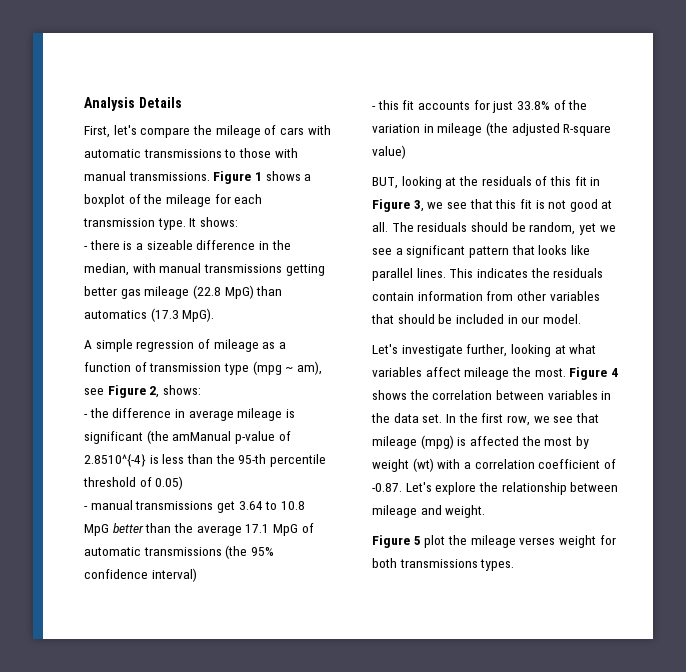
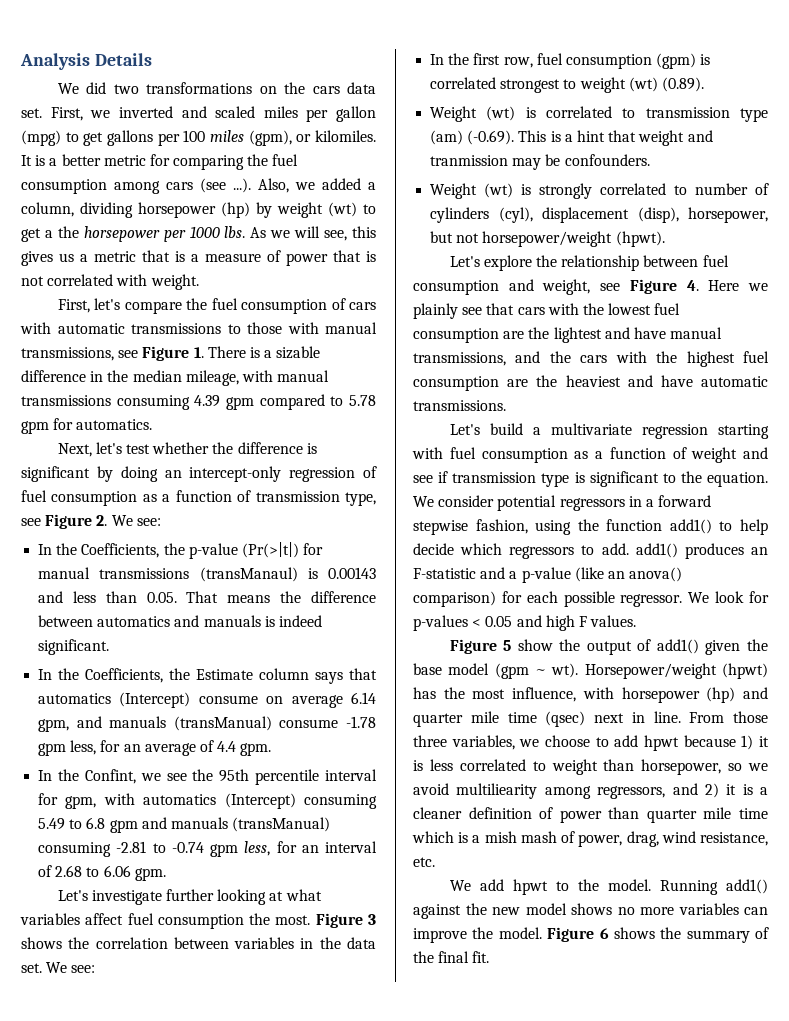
(182, 102) none -> [57,82,376,94] [21,106,376,122] [21,130,376,146] [21,154,299,170] [21,178,376,194] [21,202,376,218] [21,226,377,242] [21,250,376,266] [21,274,199,290] // We did two transformations on the cars data set. First, we inverted and scaled miles per gallon (mpg) to get gallons per 100 miles (gpm), or kilomiles. It is a better metric for comparing the fuel consumption among cars (see ...). Also, we added a column, dividing horsepower (hp) by weight (wt) to get a the horsepower per 1000 lbs. As we will see, this gives us a metric that is a measure of power that is not correlated with weight.
[215,125,261,138] mileage -> [211,298,328,314] fuel consumption
[128,171,312,184] [84,194,263,207] [83,217,238,230] [84,240,193,250] transmissions. Figure 1 shows a boxplot of the mileage for each transmission type. It shows: // - there is a sizeable -> [21,346,321,361] transmissions, see Figure 1. There is a sizable
[84,263,129,276] median, -> [132,370,239,386] median mileage,
[285,264,325,276] [84,285,283,299] [84,308,215,322] [84,339,259,352] getting better gas mileage (22.8 MpG) than automatics (17.3 MpG). // A simple regression of mileage -> [116,394,376,410] [21,418,153,434] [57,442,317,457] [21,466,377,482] [21,490,138,506] consuming 4.39 gpm compared to 5.78 gpm for automatics. // Next, let's test whether the difference is significant by doing an intercept-only regression of fuel consumption
[223,361,322,375] [84,385,201,398] [84,408,295,421] [84,430,291,444] [84,454,326,467] [83,476,184,490] [84,500,305,513] [84,523,314,536] [84,545,274,559] [84,568,197,582] [372,100,588,113] [372,122,612,136] [372,145,406,159] [372,176,601,189] [372,199,613,212] [372,222,616,235] [372,245,590,258] [372,268,604,281] [372,291,600,301] [371,314,581,324] type (mpg ~ am), see Figure 2, shows: // - the difference in average mileage is significant (the amManual p-value of 2.8510^{-4} is less than the 95-th percentile threshold of 0.05) // - manual transmissions get 3.64 to 10.8 MpG better than the average 17.1 MpG of automatic transmissions (the 95% confidence interval) // - this fit accounts for just 33.8% of the variation in mileage (the adjusted R-square value) // BUT, looking at the residuals of this fit in Figure 3, we see that this fit is not good at all. The residuals should be random, yet we see a significant pattern that looks like parallel lines. This indicates the residuals contain information from other variables that should be included in our model. -> [345,492,376,506] [21,514,161,529] [38,542,324,559] [38,567,376,582] [38,591,376,603] [38,615,322,627] [38,639,110,655] [38,668,377,684] [38,692,376,708] [38,716,376,732] [38,740,272,756] [38,769,377,785] [38,793,377,809] [38,817,331,833] [38,841,377,857] [38,865,166,881] type, see Figure 2. We see: // In the Coefficients, the p-value (Pr(>|t|) for manual transmissions (transManaul) is 0.00143 and less than 0.05. That means the difference between automatics and manuals is indeed significant. // In the Coefficients, the Estimate column says that automatics (Intercept) consume on average 6.14 gpm, and manuals (transManual) consume -1.78 gpm less, for an average of 4.4 gpm. // In the Confint, we see the 95th percentile interval for gpm, with automatics (Intercept) consuming 5.49 to 6.8 gpm and manuals (transManual) consuming -2.81 to -0.74 gpm less, for an interval of 2.68 to 6.06 gpm.
[466,344,508,357] further, -> [166,889,215,901] further
[464,367,510,380] mileage -> [127,913,244,929] fuel consumption
[610,368,618,377] 4 -> [367,914,376,925] 3
(443, 418) none -> [46,962,96,973] We see: //
[533,413,599,423] [372,435,589,449] [372,458,616,472] [372,483,402,492] we see that mileage (mpg) is affected the most by weight (wt) with a correlation coefficient of -0.87. -> [536,53,711,69] [430,77,704,93] [430,106,768,122] [430,130,713,146] [430,154,650,170] [430,183,769,199] [430,207,768,223] [430,231,665,247] fuel consumption (gpm) is correlated strongest to weight (wt) (0.89). // Weight (wt) is correlated to transmission type (am) (-0.69). This is a hint that weight and tranmission may be confounders. // Weight (wt) is strongly correlated to number of cylinders (cyl), displacement (disp), horsepower, but not horsepower/weight (hpwt). //
[372,505,486,518] [372,535,616,548] [372,558,515,571] mileage and weight. // Figure 5 plot the mileage verses weight for both transmissions types. -> [702,255,729,267] [413,279,768,295] [413,303,681,319] [413,327,723,343] [413,351,769,367] [413,375,768,391] [413,400,506,411] [449,423,769,439] [412,447,768,463] [413,471,768,487] [413,495,712,511] [413,519,768,535] [413,543,768,559] [413,567,683,583] [413,591,769,607] [413,615,637,631] [449,639,768,655] [413,663,768,679] [413,687,768,703] [413,711,768,727] [413,735,769,751] [413,759,768,775] [413,783,768,799] [413,807,768,823] [412,831,768,847] [413,857,435,867] [449,879,768,895] [413,903,768,919] [413,927,769,943] [413,951,490,963] fuel consumption and weight, see Figure 4. Here we plainly see that cars with the lowest fuel consumption are the lightest and have manual transmissions, and the cars with the highest fuel consumption are the heaviest and have automatic transmissions. // Let's build a multivariate regression starting with fuel consumption as a function of weight and see if transmission type is significant to the equation. We consider potential regressors in a forward stepwise fashion, using the function add1() to help decide which regressors to add. add1() produces an F-statistic and a p-value (like an anova() comparison) for each possible regressor. We look for p-values < 0.05 and high F values. // Figure 5 show the output of add1() given the base model (gpm ~ wt). Horsepower/weight (hpwt) has the most influence, with horsepower (hp) and quarter mile time (qsec) next in line. From those three variables, we choose to add hpwt because 1) it is less correlated to weight than horsepower, so we avoid multiliearity among regressors, and 2) it is a cleaner definition of power than quarter mile time which is a mish mash of power, drag, wind resistance, etc. // We add hpwt to the model. Running add1() against the new model shows no more variables can improve the model. Figure 6 shows the summary of the final fit.

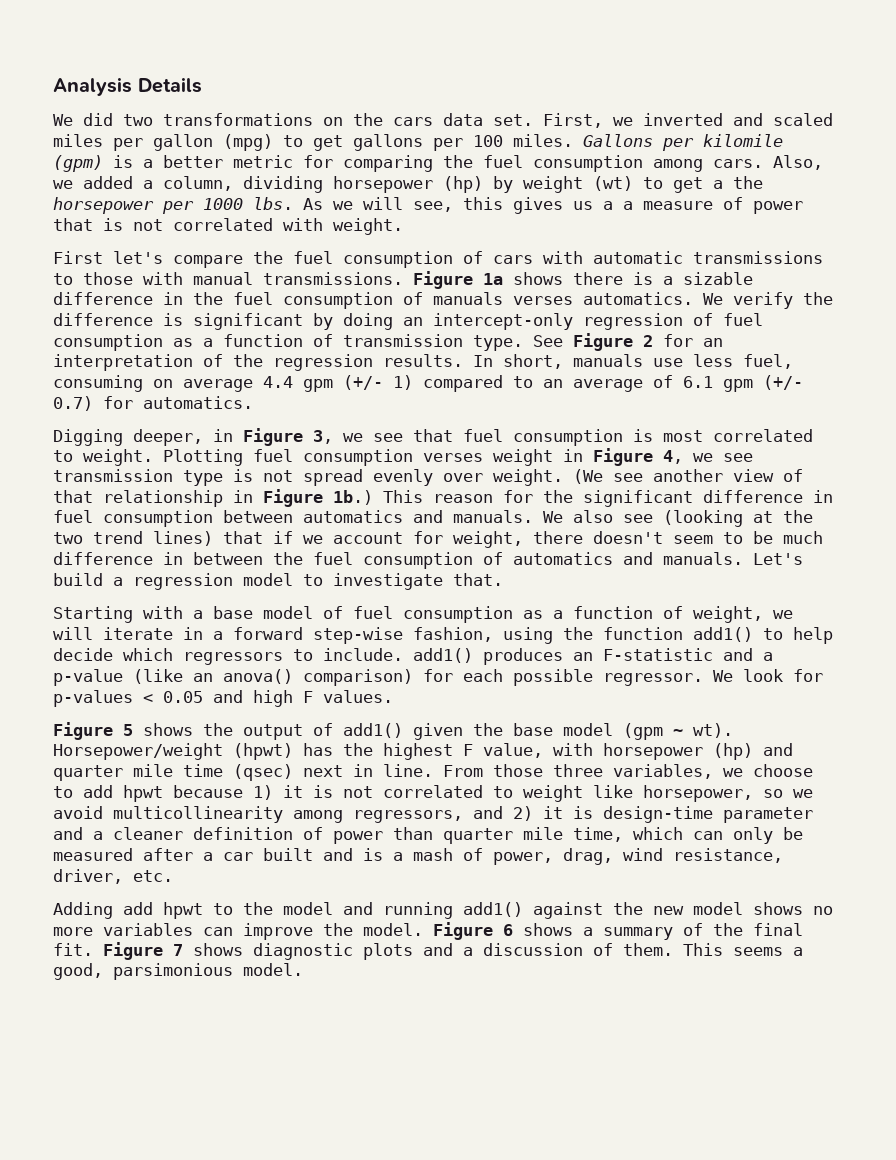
[209,130,376,146] [21,155,32,166] miles (gpm), or kilomiles. It -> [513,134,783,151] [53,155,103,172] miles. Gallons per kilomile (gpm)
[166,178,251,193] cars (see ...). -> [713,159,763,168] cars.
[94,250,185,262] metric that is -> (613, 205) none
[57,299,90,313] First, -> [53,251,103,264] First
[21,346,246,361] transmissions, see Figure 1. There -> [263,271,623,289] transmissions. Figure 1a shows there
[132,370,330,386] [21,394,376,410] [21,418,153,434] [57,442,210,457] median mileage, with manual transmissions consuming 4.39 gpm compared to 5.78 gpm for automatics. // Next, let's test whether -> [233,292,793,309] fuel consumption of manuals verses automatics. We verify
[345,492,376,506] [21,514,161,529] [38,542,324,559] [38,567,376,582] [38,591,376,603] [38,615,322,627] [38,639,110,655] [38,668,377,684] [38,692,376,708] [38,716,376,732] [38,740,272,756] [38,769,377,785] [38,793,377,809] [38,817,331,833] [38,841,377,857] [38,865,166,881] [57,889,322,905] [20,913,376,929] [21,937,376,949] [21,962,96,973] [430,53,711,69] [430,77,704,93] [430,106,768,122] [430,130,713,146] [430,154,650,170] [430,183,769,199] [430,207,768,223] [430,231,665,247] [449,255,729,271] [413,279,768,295] [413,303,681,319] [413,327,723,343] [413,351,769,367] [413,375,768,391] [413,400,506,411] [449,423,769,439] [412,447,768,463] [413,471,768,487] [413,495,625,511] type, see Figure 2. We see: // In the Coefficients, the p-value (Pr(>|t|) for manual transmissions (transManaul) is 0.00143 and less than 0.05. That means the difference between automatics and manuals is indeed significant. // In the Coefficients, the Estimate column says that automatics (Intercept) consume on average 6.14 gpm, and manuals (transManual) consume -1.78 gpm less, for an average of 4.4 gpm. // In the Confint, we see the 95th percentile interval for gpm, with automatics (Intercept) consuming 5.49 to 6.8 gpm and manuals (transManual) consuming -2.81 to -0.74 gpm less, for an interval of 2.68 to 6.06 gpm. // Let's investigate further looking at what variables affect fuel consumption the most. Figure 3 shows the correlation between variables in the data set. We see: // In the first row, fuel consumption (gpm) is correlated strongest to weight (wt) (0.89). // Weight (wt) is correlated to transmission type (am) (-0.69). This is a hint that weight and tranmission may be confounders. // Weight (wt) is strongly correlated to number of cylinders (cyl), displacement (disp), horsepower, but not horsepower/weight (hpwt). // Let's explore the relationship between fuel consumption and weight, see Figure 4. Here we plainly see that cars with the lowest fuel consumption are the lightest and have manual transmissions, and the cars with the highest fuel consumption are the heaviest and have automatic transmissions. // Let's build a multivariate regression starting with fuel consumption as a function of weight and see if transmission type is significant to the equation. We consider potential regressors -> [473,333,723,351] [53,354,793,371] [53,375,803,392] [53,396,253,411] [53,428,813,446] [53,448,753,466] [53,469,803,486] [53,489,833,507] [53,510,813,527] [53,531,823,548] [53,552,803,569] [53,573,503,590] [53,606,793,623] [53,627,173,640] type. See Figure 2 for an interpretation of the regression results. In short, manuals use less fuel, consuming on average 4.4 gpm (+/- 1) compared to an average of 6.1 gpm (+/- 0.7) for automatics. // Digging deeper, in Figure 3, we see that fuel consumption is most correlated to weight. Plotting fuel consumption verses weight in Figure 4, we see transmission type is not spread evenly over weight. (We see another view of that relationship in Figure 1b.) This reason for the significant difference in fuel consumption between automatics and manuals. We also see (looking at the two trend lines) that if we account for weight, there doesn't seem to be much difference in between the fuel consumption of automatics and manuals. Let's build a regression model to investigate that. // Starting with a base model of fuel consumption as a function of weight, we will iterate
[413,520,468,535] stepwise -> [313,627,403,644] step-wise
[601,543,629,555] add. -> [323,648,403,661] include.
[517,639,553,651] show -> [143,723,193,736] shows
[472,687,577,702] most influence, -> [383,743,543,760] highest F value,
[429,759,453,771] less -> [343,786,373,798] not
[603,759,635,771] than -> [593,785,633,798] like
[456,783,538,799] multiliearity -> [113,806,283,823] multicollinearity
(753, 789) none -> [603,806,813,823] [53,827,83,840] design-time parameter and
[739,808,768,819] [412,831,517,843] time which is a mish -> [573,827,803,844] [53,848,403,861] time, which can only be measured after a car built and is a
(768, 839) none -> [53,869,123,884] driver,
[449,880,471,891] We -> [53,902,113,919] Adding
[607,879,718,895] model. Running -> [283,902,453,919] model and running
[660,927,682,939] the -> [583,927,593,936] a
(490, 957) none -> [103,942,803,960] [53,963,303,980] Figure 7 shows diagnostic plots and a discussion of them. This seems a good, parsimonious model.

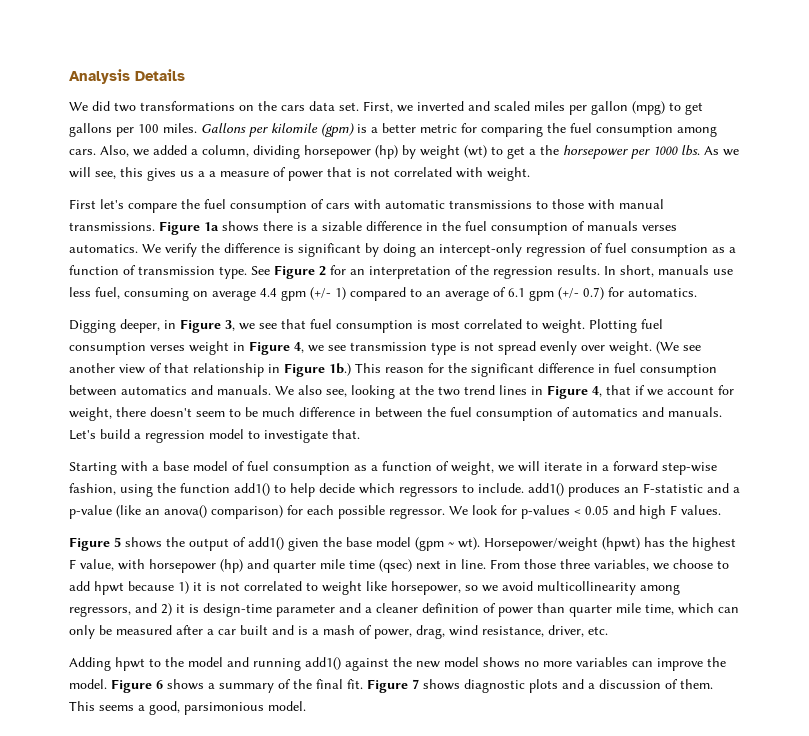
[623,510,743,527] see (looking -> [326,385,395,399] see, looking
[153,531,213,546] lines) -> [499,385,602,399] lines in Figure 4,
[123,902,153,915] add -> (111, 664) none

